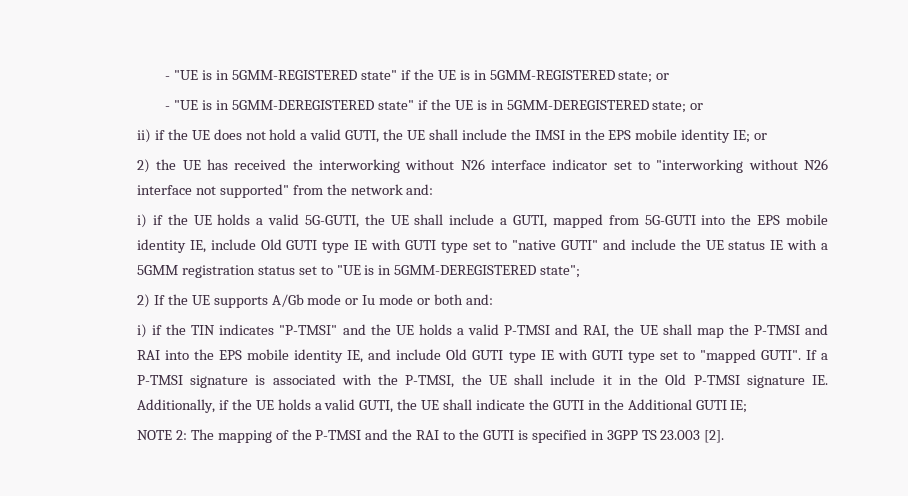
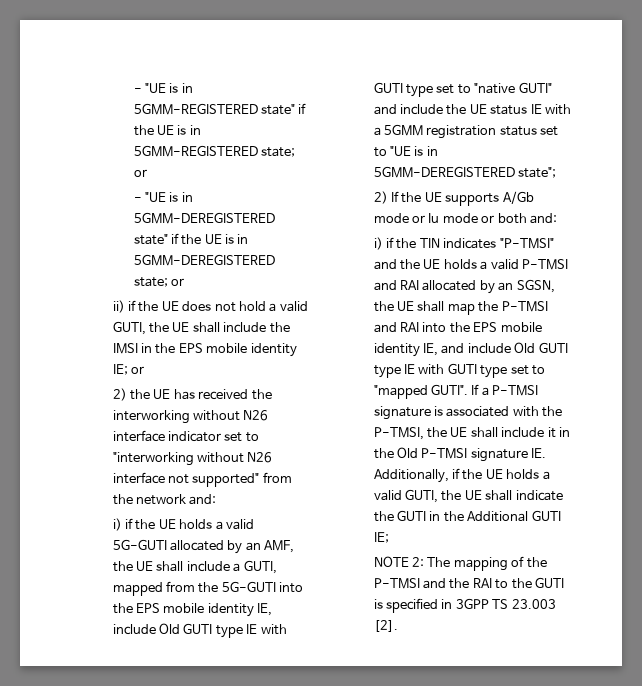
[304,215,359,228] 5G-GUTI, -> [112,539,295,554] 5G-GUTI allocated by an AMF,
(639, 220) none -> [198,582,219,593] the
[583,325,610,338] RAI, -> [400,279,555,294] RAI allocated by an SGSN,

